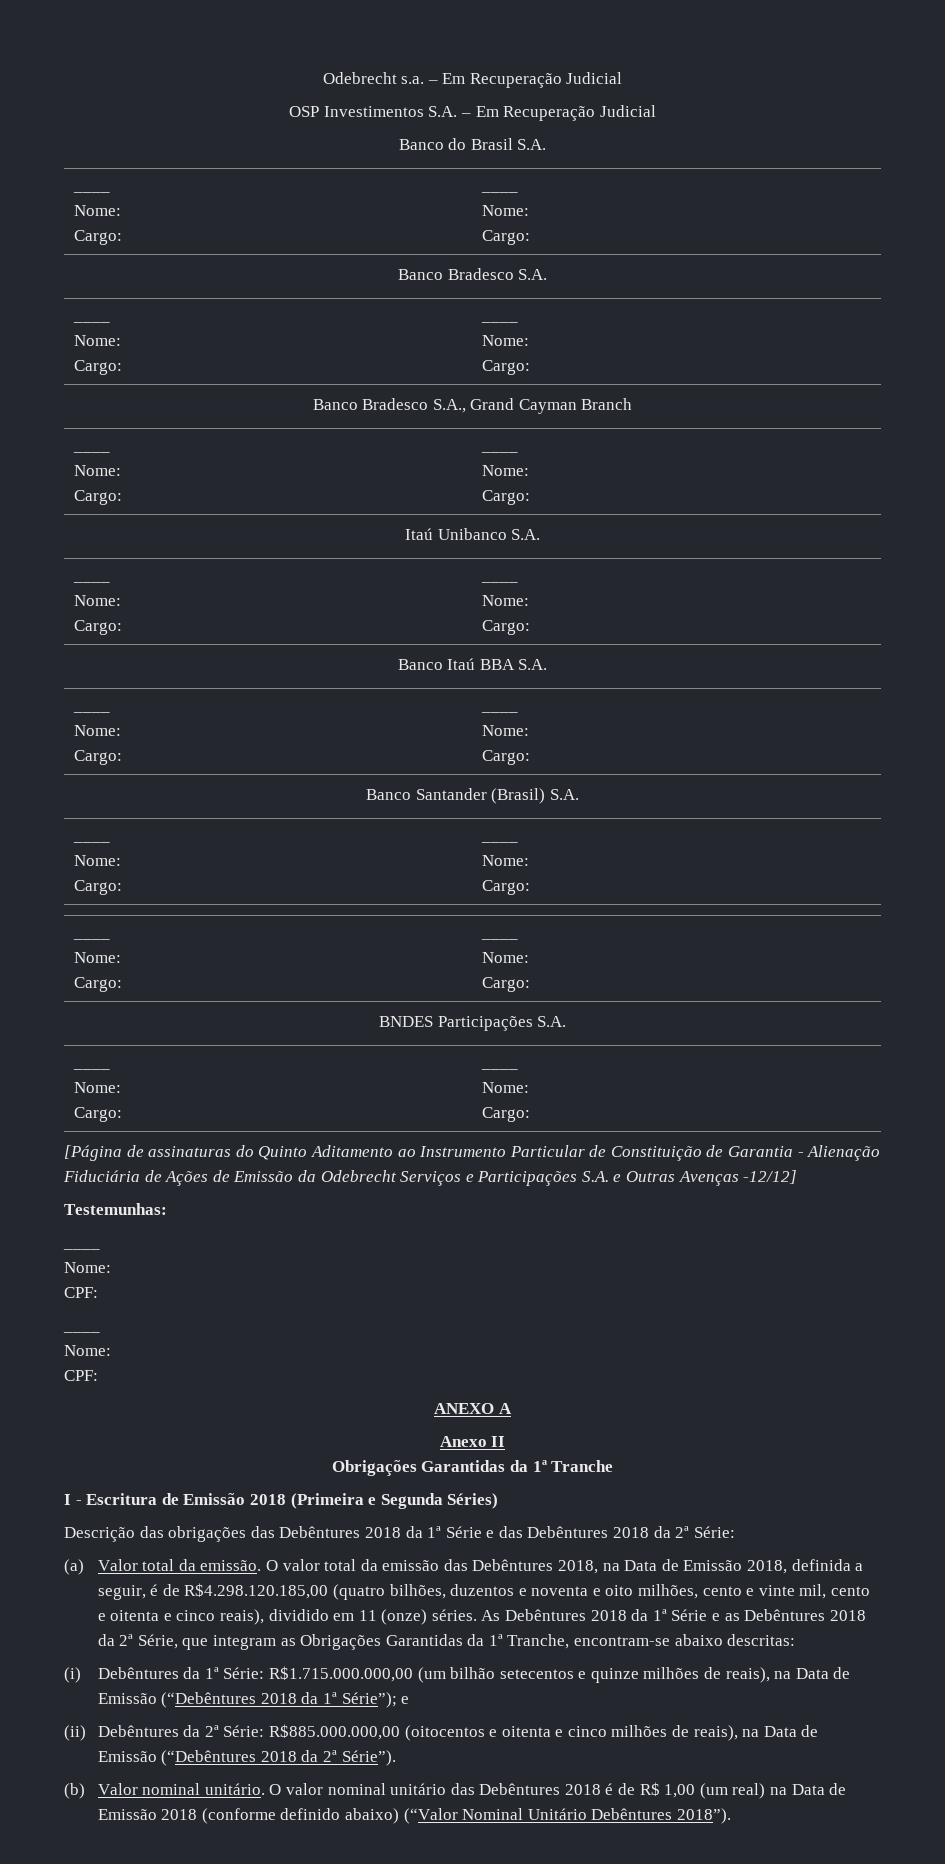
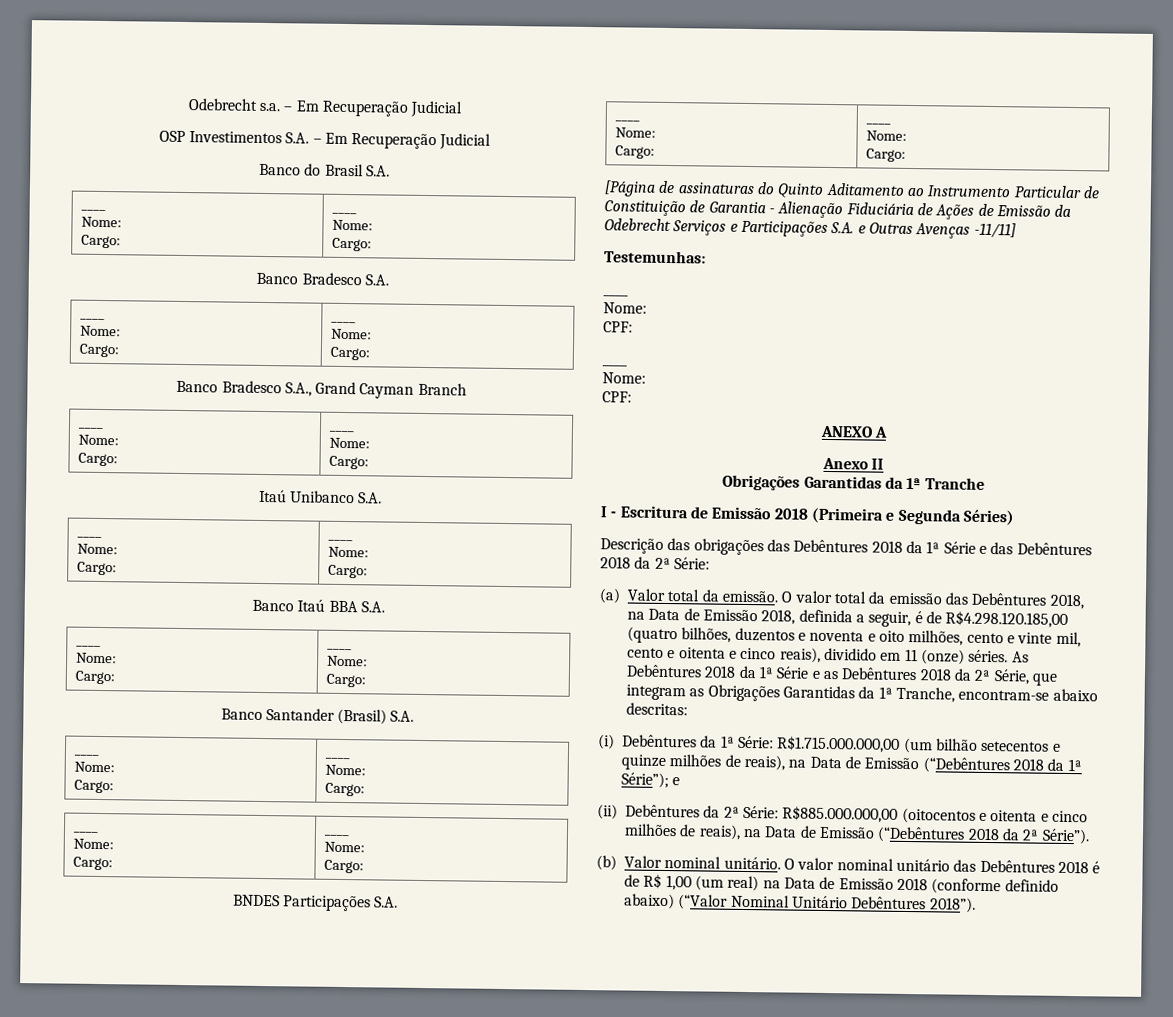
[743,1170,798,1184] -12/12] -> [973,222,1016,239] -11/11]

